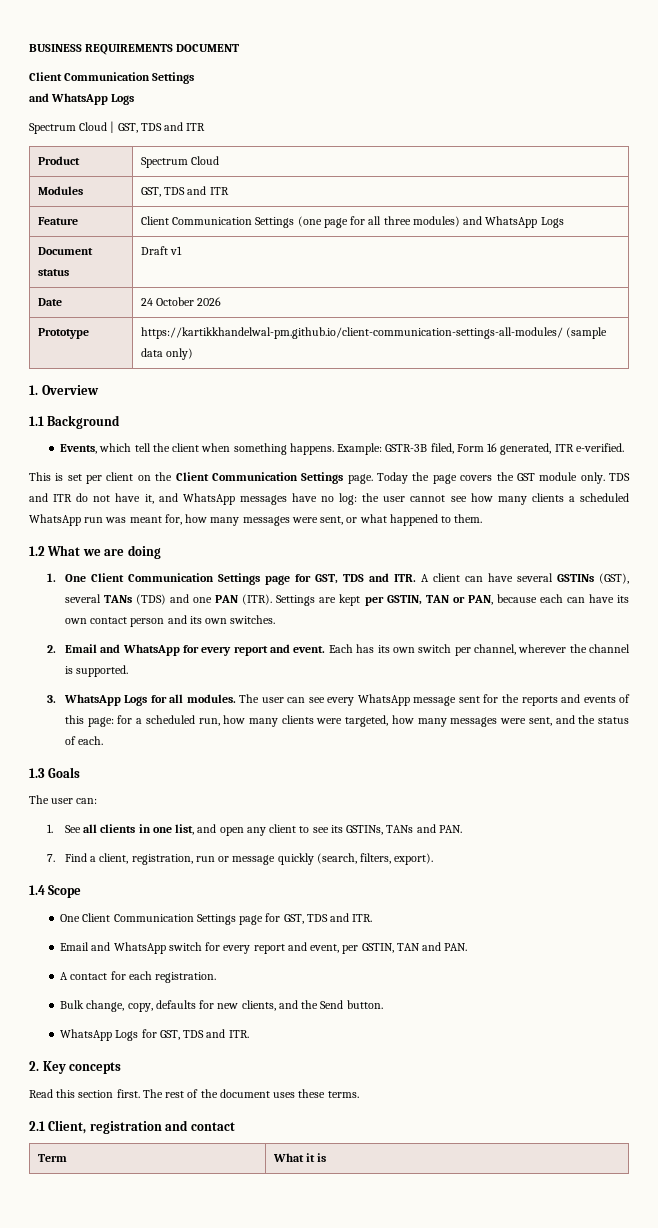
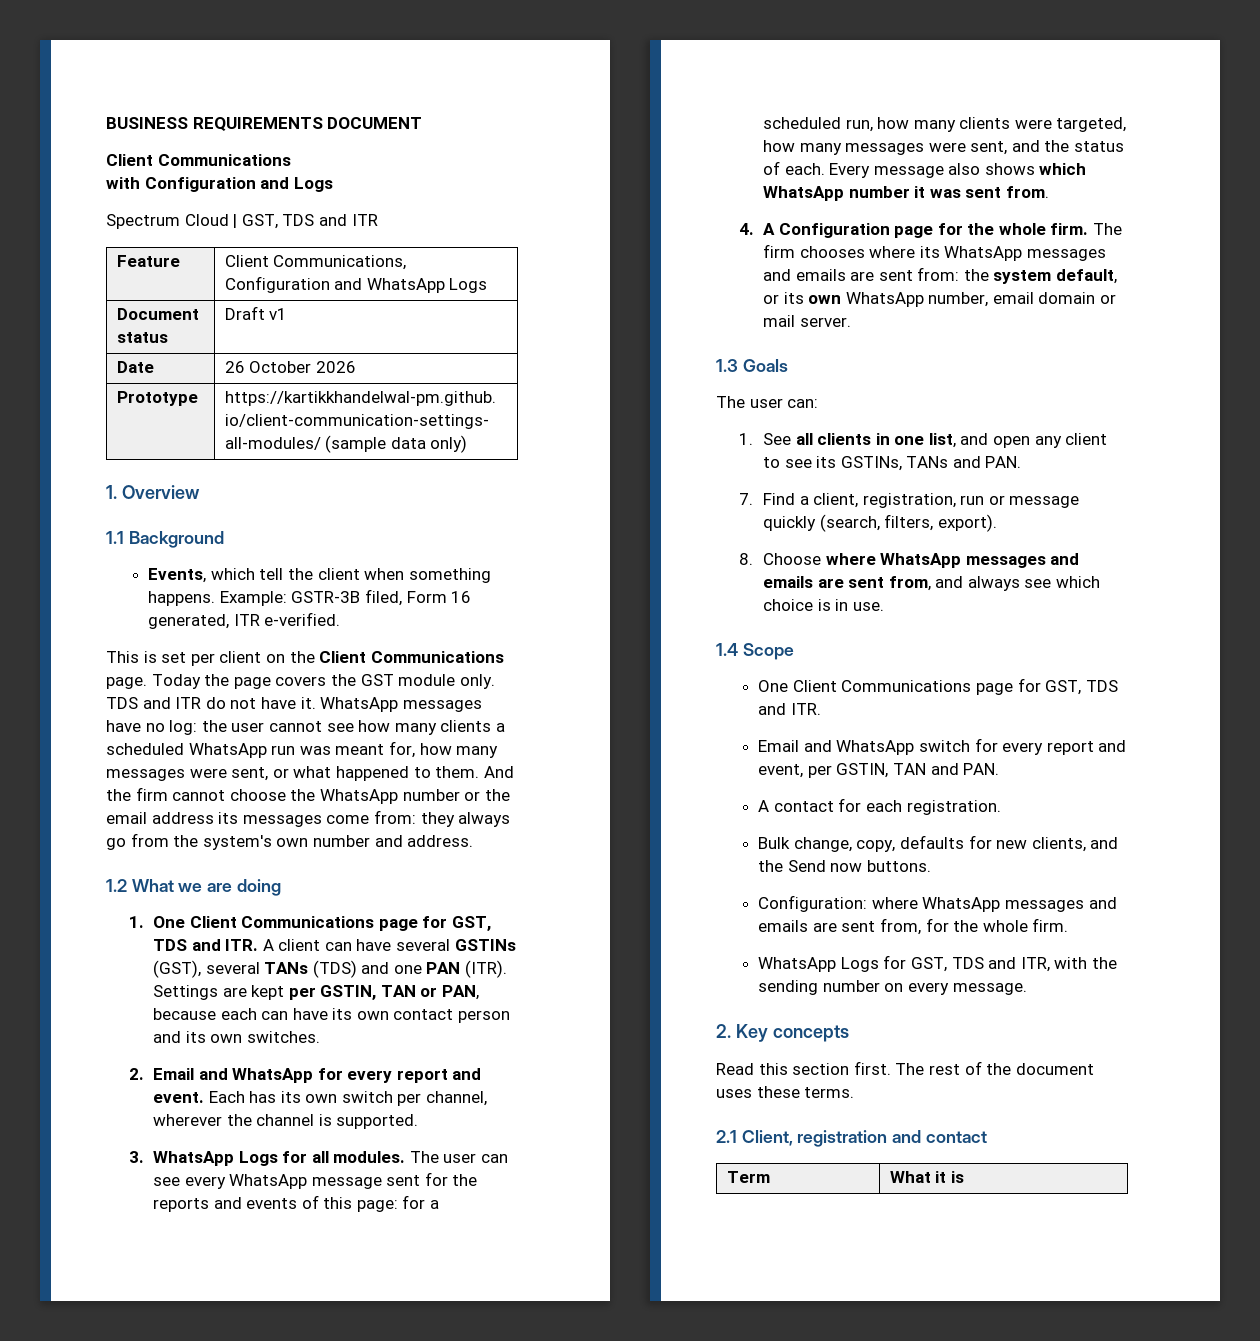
[64,72,195,84] [29,93,109,105] Communication Settings // and WhatsApp -> [157,154,291,166] [106,177,290,192] Communications // with Configuration and
[37,156,80,165] [140,156,220,168] [37,186,83,195] [140,186,229,197] [37,217,78,225] [140,216,460,228] Product | Spectrum Cloud // Modules | GST, TDS and ITR // Feature | Client Communication Settings (one page for all three modules) -> [116,255,180,267] [224,255,407,270] [224,276,330,293] Feature | Client Communications, Configuration
[140,298,153,306] 24 -> [224,361,245,373] 26
[211,472,344,484] Communication Settings -> [370,651,504,663] Communications
[144,493,178,504] it, and -> [300,697,316,709] it.
(483, 518) none -> [483,766,514,778] [106,787,510,804] [106,810,511,827] [106,833,474,850] And the firm cannot choose the WhatsApp number or the email address its messages come from: they always go from the system's own number and address.
[127,573,260,585] Communication Settings -> [241,916,375,928] Communications
(104, 740) none -> [829,163,1087,178] [762,186,1049,201] [739,223,1123,238] [762,244,1106,261] [762,267,1118,284] [762,292,1117,307] [762,315,851,327] Every message also shows which WhatsApp number it was sent from. // 4. A Configuration page for the whole firm. The firm chooses where its WhatsApp messages and emails are sent from: the system default, or its own WhatsApp number, email domain or mail server.
(434, 859) none -> [739,553,1080,568] [762,576,1101,591] [762,599,884,611] // 8. Choose where WhatsApp messages and emails are sent from, and always see which choice is in use.
[113,914,236,925] Communication Settings -> [841,680,972,692] Communications
[346,1000,383,1009] button. -> [830,860,931,872] [758,895,1117,912] [758,918,1069,935] now buttons. // Configuration: where WhatsApp messages and emails are sent from, for the whole firm.
[228,1030,249,1038] ITR. -> [1020,957,1117,972] [758,980,1027,995] ITR, with the sending number on every message.

